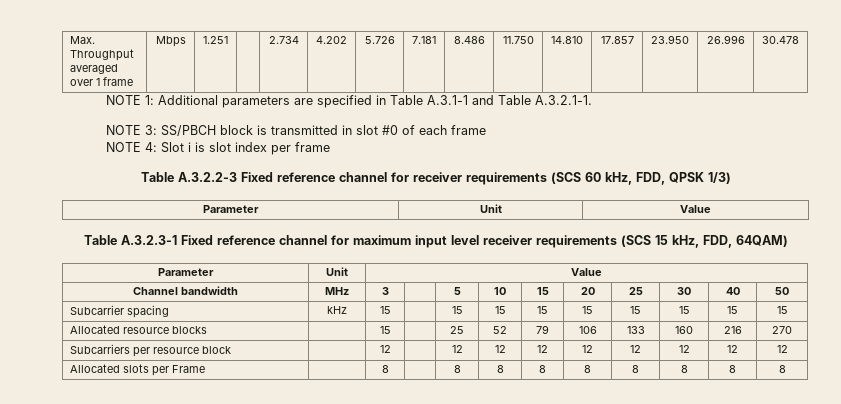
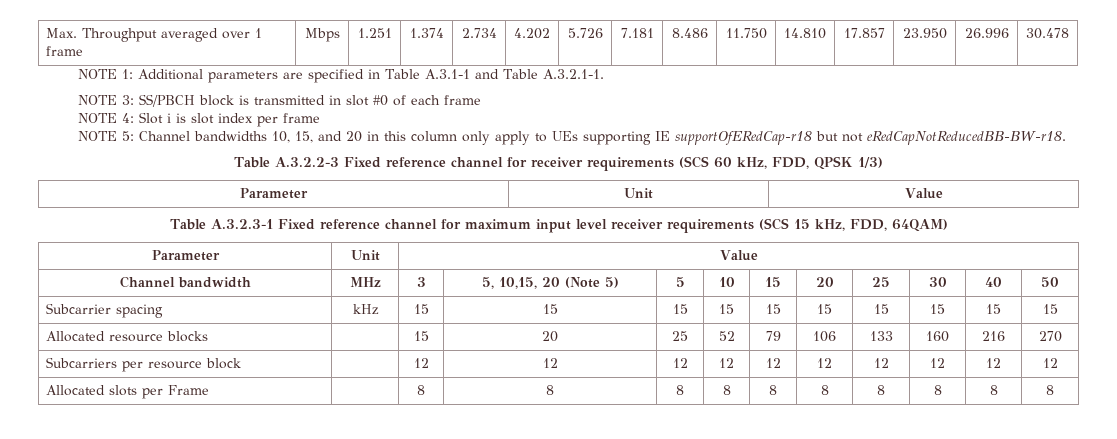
(228, 40) none -> [409,28,444,38] 1.374
(331, 147) none -> [78,131,1067,145] // NOTE 5: Channel bandwidths 10, 15, and 20 in this column only apply to UEs supporting IE supportOfERedCap-r18 but not eRedCapNotReducedBB-BW-r18.
(389, 291) none -> [481,277,619,289] 5, 10,15, 20 (Note 5)
(391, 310) none -> [542,304,558,314] 15
(391, 330) none -> [542,331,558,342] 20
(391, 349) none -> [542,358,558,368] 12
(389, 369) none -> [546,385,554,395] 8

